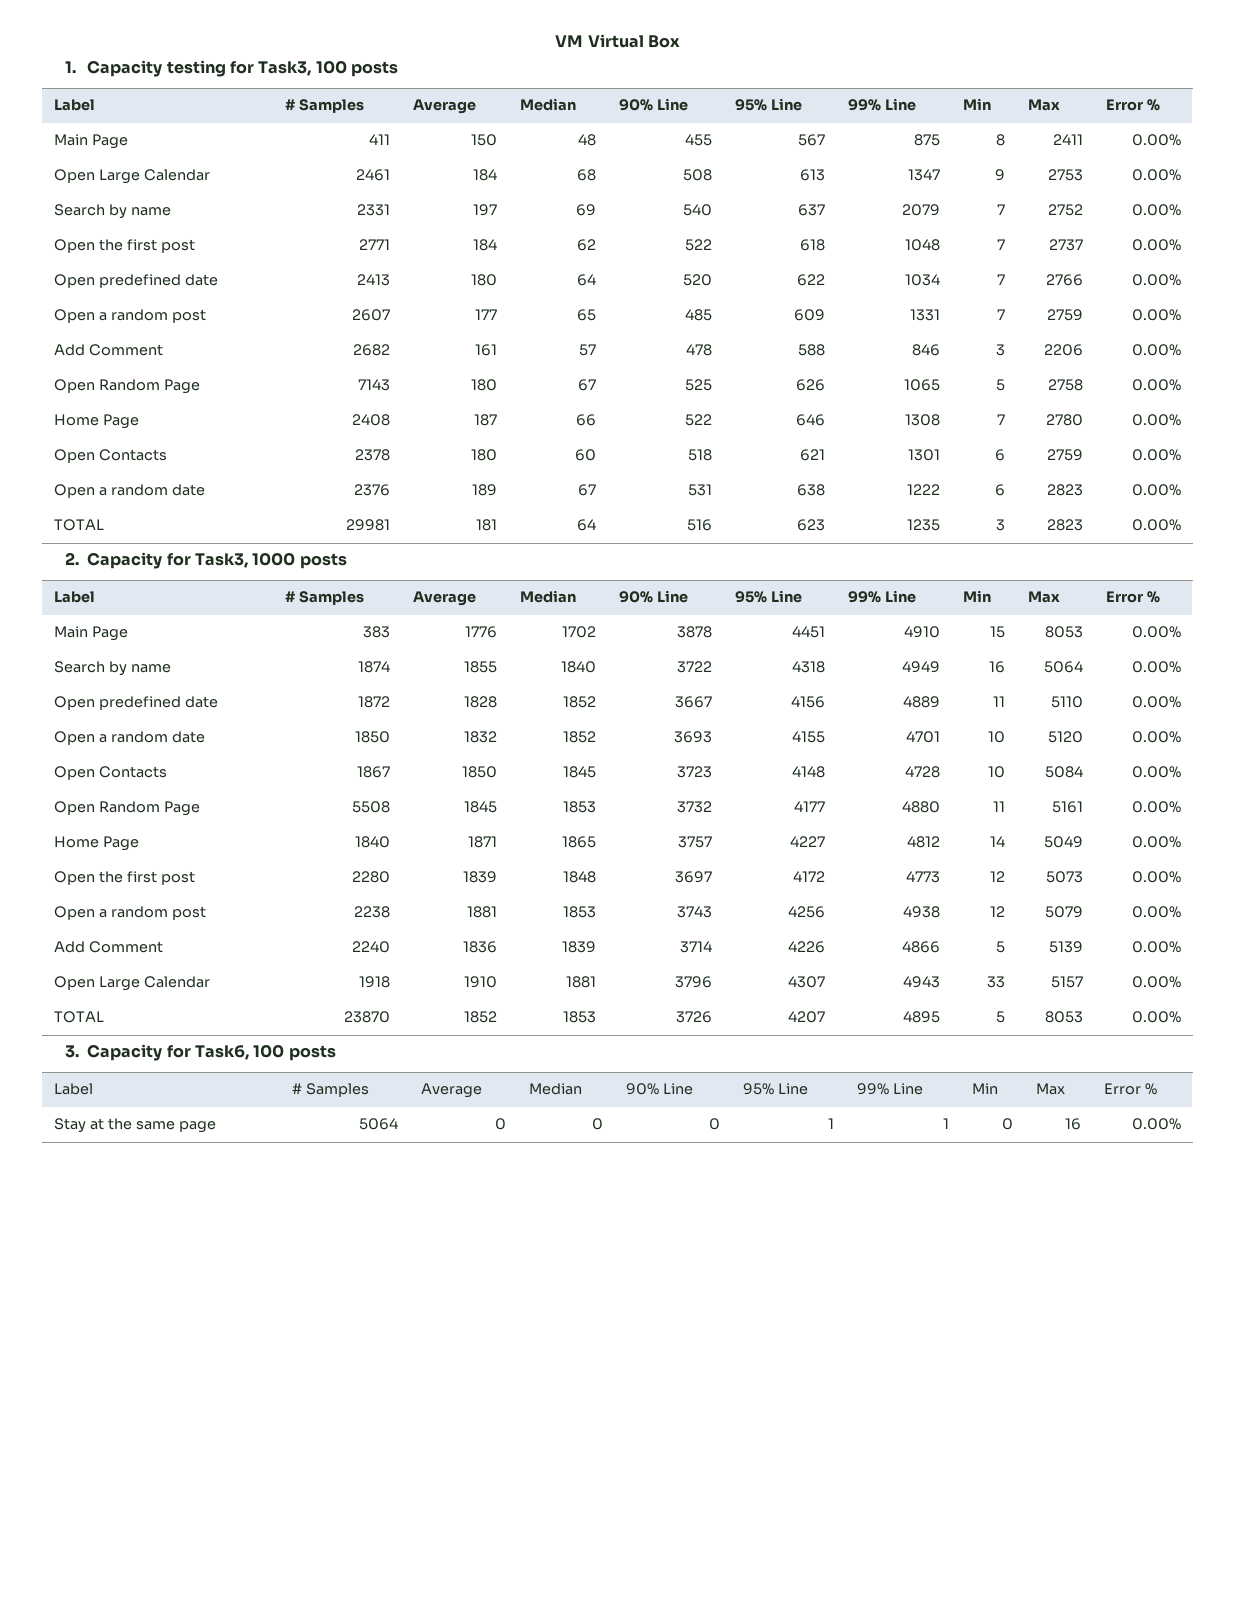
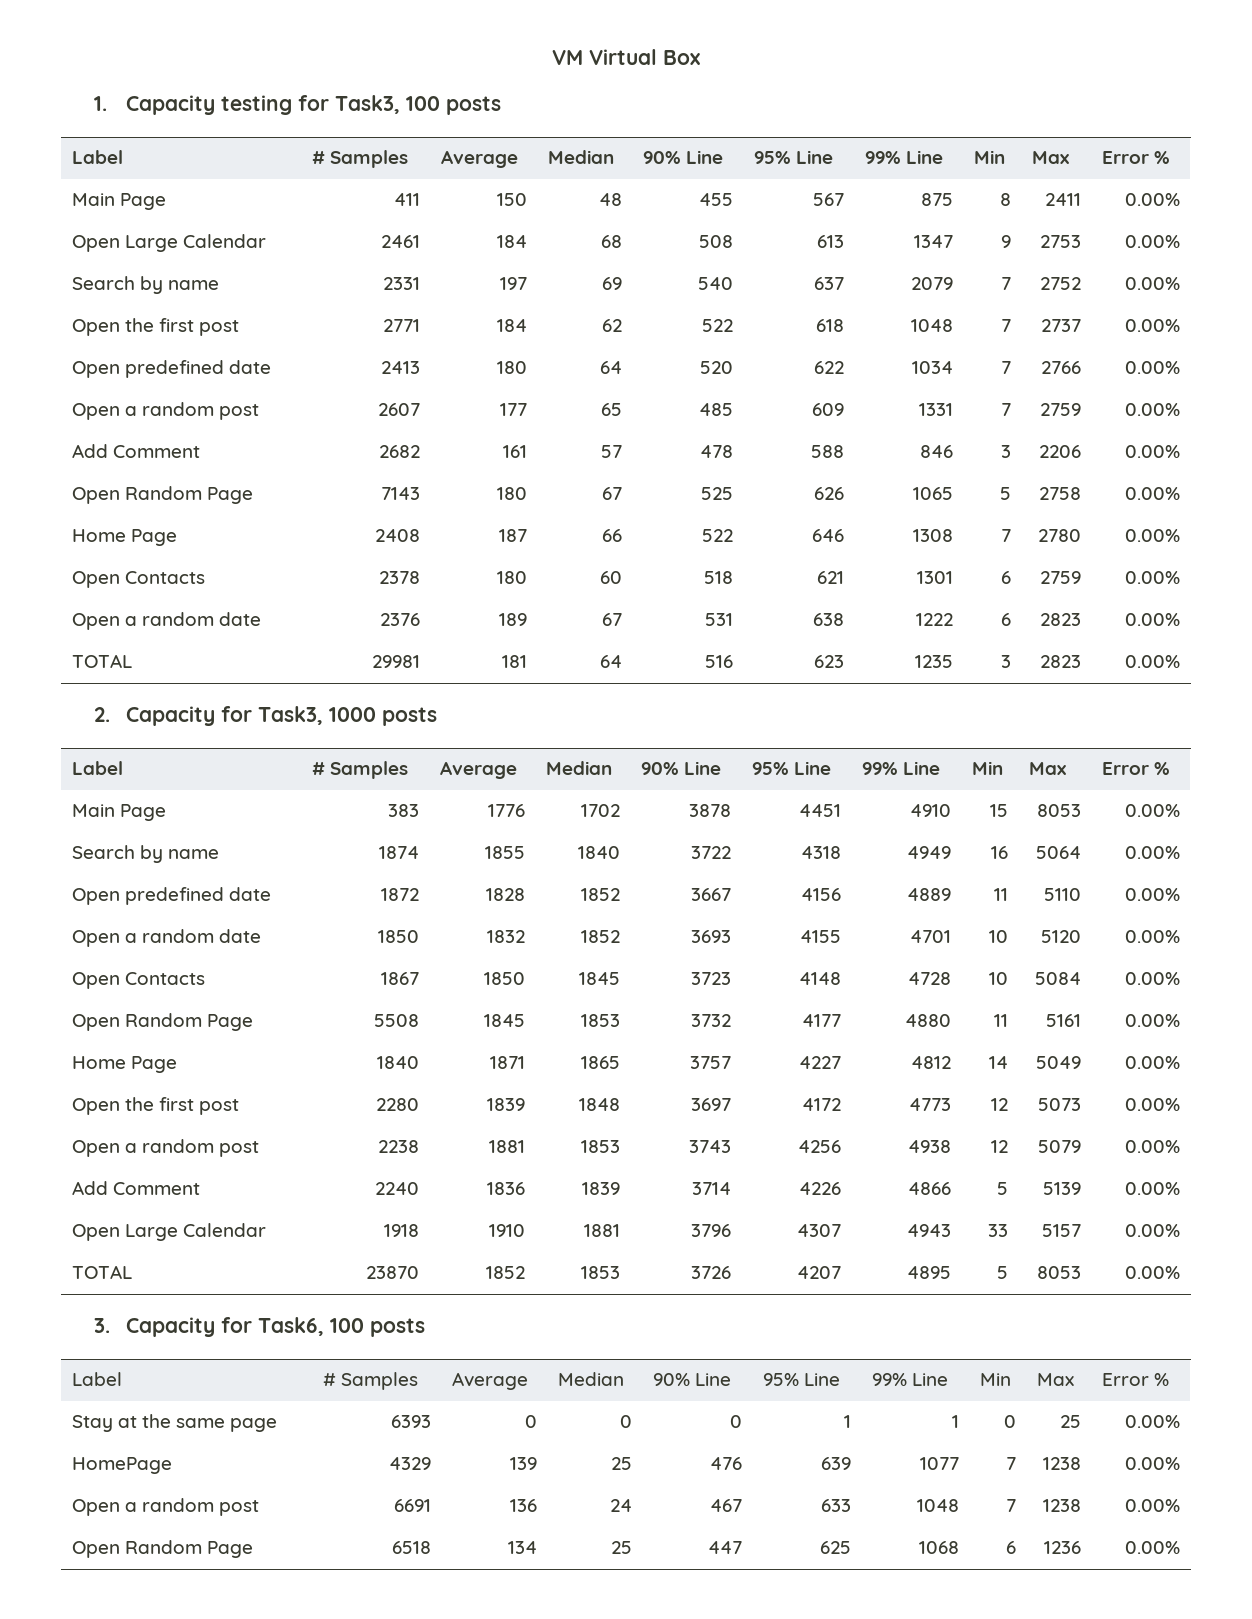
[358,1118,398,1130] 5064 -> [391,1415,432,1428] 6393
[1064,1118,1081,1130] [1131,1118,1181,1130] 16 | 0.00% -> [1060,1415,1082,1428] [1125,1415,1181,1428] [71,1457,172,1474] [389,1457,432,1470] [510,1457,538,1470] [611,1457,633,1470] [710,1457,743,1470] [821,1457,852,1470] [920,1457,960,1470] [1006,1457,1017,1470] [1043,1457,1082,1470] [1125,1457,1181,1470] [71,1498,260,1516] [394,1499,432,1512] [510,1499,538,1512] [610,1499,633,1512] [710,1499,743,1512] [821,1499,852,1512] [917,1499,960,1512] [1006,1499,1017,1512] [1043,1499,1082,1512] [1125,1499,1181,1512] [71,1540,254,1558] [392,1541,432,1554] [508,1541,538,1554] [611,1541,633,1554] [708,1541,743,1554] [820,1541,852,1554] [919,1541,960,1554] [1006,1541,1017,1554] [1044,1541,1082,1554] [1125,1541,1181,1554] 25 | 0.00% // HomePage | 4329 | 139 | 25 | 476 | 639 | 1077 | 7 | 1238 | 0.00% // Open a random post | 6691 | 136 | 24 | 467 | 633 | 1048 | 7 | 1238 | 0.00% // Open Random Page | 6518 | 134 | 25 | 447 | 625 | 1068 | 6 | 1236 | 0.00%

